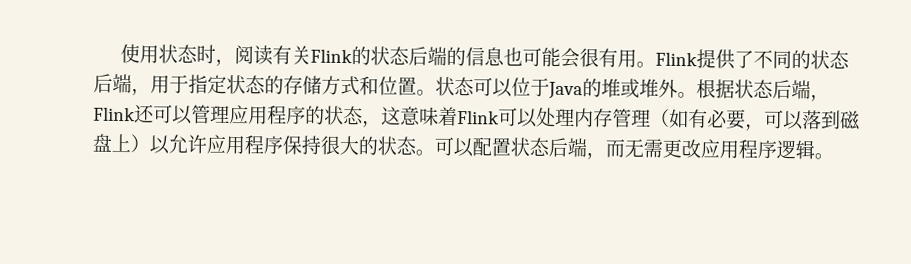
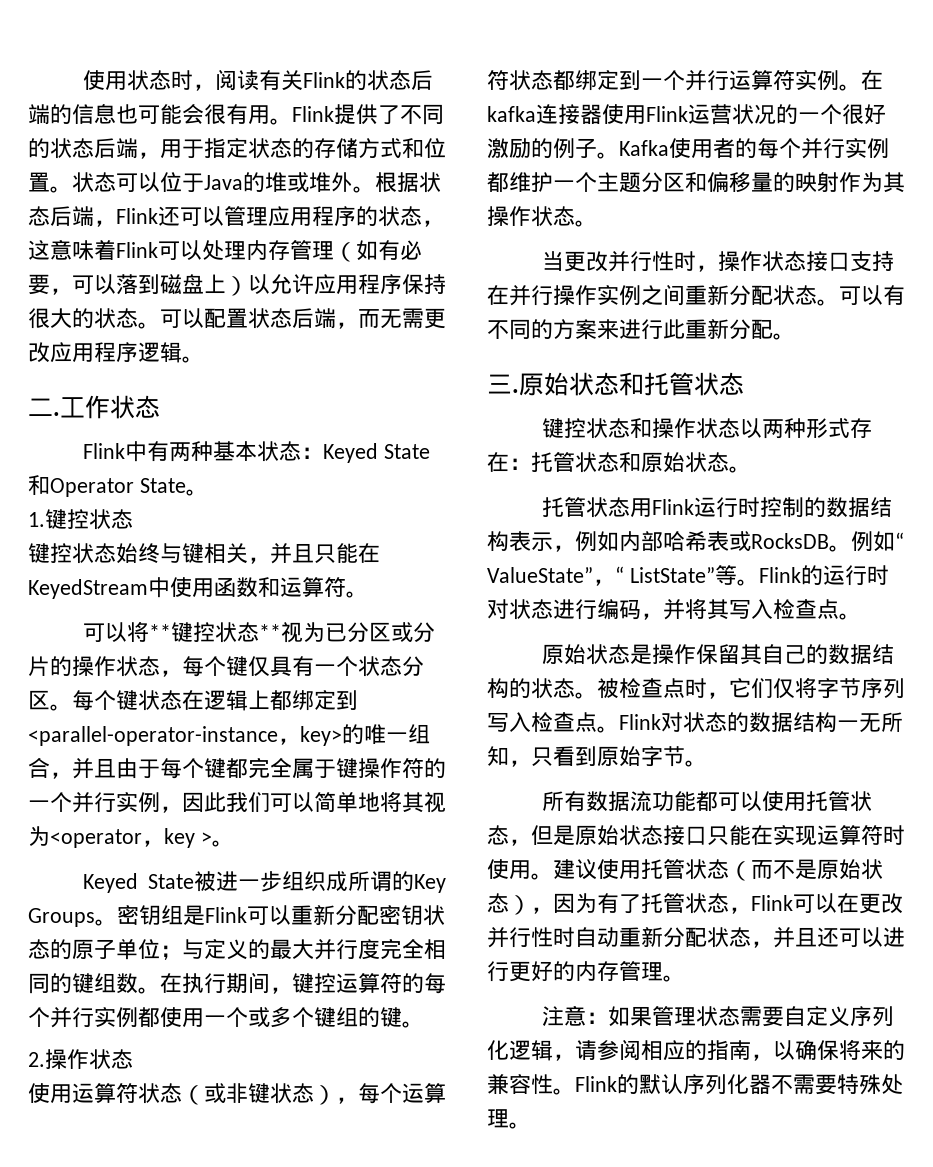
(834, 156) none -> [28,395,160,419] [83,441,430,463] [28,475,208,497] [28,509,133,530] [28,543,380,564] [28,577,368,599] [83,621,436,643] [28,656,424,677] [28,690,358,711] [28,724,430,746] [28,757,446,779] [28,791,446,813] [28,826,234,848] [83,871,446,893] [28,905,445,927] [28,938,446,960] [28,972,446,994] [28,1007,424,1028] [28,1049,133,1070] [28,1083,446,1105] [487,70,883,91] [487,104,886,125] [487,138,889,159] [487,172,905,193] [487,206,597,227] [542,251,895,272] [487,284,905,306] [487,319,795,340] [487,372,744,396] [542,418,873,439] [487,452,751,473] [542,497,893,518] [487,531,904,552] [487,565,889,586] [487,598,861,620] [542,644,895,665] [487,677,905,699] [487,712,903,733] [487,746,707,767] [542,791,873,812] [487,825,905,846] [487,859,883,881] [487,893,903,915] [487,927,905,948] [487,961,685,982] [542,1005,895,1027] [487,1039,905,1061] [487,1074,903,1095] [487,1109,531,1129] // 二.工作状态 // Flink中有两种基本状态：Keyed State和Operator State。 // 1.键控状态 // 键控状态始终与键相关，并且只能在KeyedStream中使用函数和运算符。 // 可以将**键控状态**视为已分区或分片的操作状态，每个键仅具有一个状态分区。每个键状态在逻辑上都绑定到<parallel-operator-instance，key>的唯一组合，并且由于每个键都完全属于键操作符的一个并行实例，因此我们可以简单地将其视为<operator，key >。 // Keyed State被进一步组织成所谓的Key Groups。密钥组是Flink可以重新分配密钥状态的原子单位；与定义的最大并行度完全相同的键组数。在执行期间，键控运算符的每个并行实例都使用一个或多个键组的键。 // 2.操作状态 // 使用运算符状态（或非键状态），每个运算符状态都绑定到一个并行运算符实例。在kafka连接器使用Flink运营状况的一个很好激励的例子。Kafka使用者的每个并行实例都维护一个主题分区和偏移量的映射作为其操作状态。 // 当更改并行性时，操作状态接口支持在并行操作实例之间重新分配状态。可以有不同的方案来进行此重新分配。 // 三.原始状态和托管状态 // 键控状态和操作状态以两种形式存在：托管状态和原始状态。 // 托管状态用Flink运行时控制的数据结构表示，例如内部哈希表或RocksDB。例如“ ValueState”，“ ListState”等。Flink的运行时对状态进行编码，并将其写入检查点。 // 原始状态是操作保留其自己的数据结构的状态。被检查点时，它们仅将字节序列写入检查点。Flink对状态的数据结构一无所知，只看到原始字节。 // 所有数据流功能都可以使用托管状态，但是原始状态接口只能在实现运算符时使用。建议使用托管状态（而不是原始状态），因为有了托管状态，Flink可以在更改并行性时自动重新分配状态，并且还可以进行更好的内存管理。 // 注意：如果管理状态需要自定义序列化逻辑，请参阅相应的指南，以确保将来的兼容性。Flink的默认序列化器不需要特殊处理。

